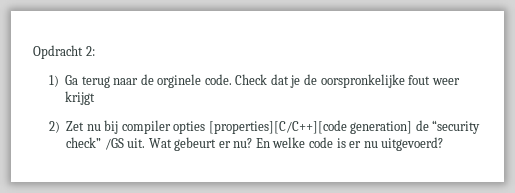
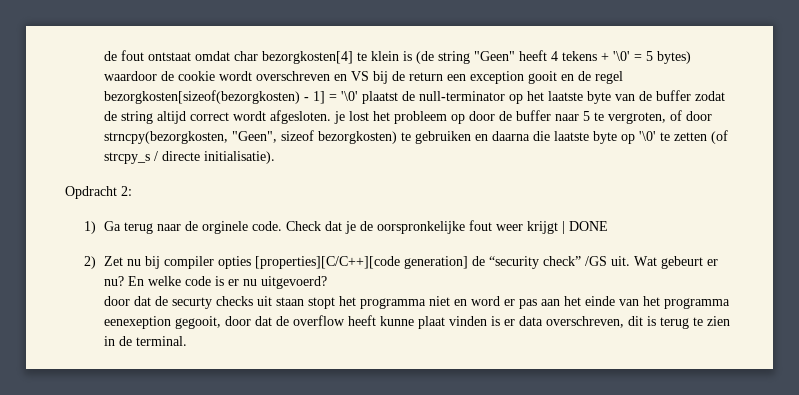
(33, 52) none -> [103,50,691,64] [103,71,623,84] [103,90,725,104] [103,110,712,124] [103,130,728,144] [103,151,275,164] de fout ontstaat omdat char bezorgkosten[4] te klein is (de string "Geen" heeft 4 tekens + '\0' = 5 bytes) waardoor de cookie wordt overschreven en VS bij de return een exception gooit en de regel bezorgkosten[sizeof(bezorgkosten) - 1] = '\0' plaatst de null‑terminator op het laatste byte van de buffer zodat de string altijd correct wordt afgesloten. je lost het probleem op door de buffer naar 5 te vergroten, of door strncpy(bezorgkosten, "Geen", sizeof bezorgkosten) te gebruiken en daarna die laatste byte op '\0' te zetten (of strcpy_s / directe initialisatie). //
(96, 98) none -> [561,221,608,234] | DONE
(444, 144) none -> [103,296,730,309] [103,315,730,329] [103,336,187,346] // door dat de securty checks uit staan stopt het programma niet en word er pas aan het einde van het programma eenexeption gegooit, door dat de overflow heeft kunne plaat vinden is er data overschreven, dit is terug te zien in de terminal.

